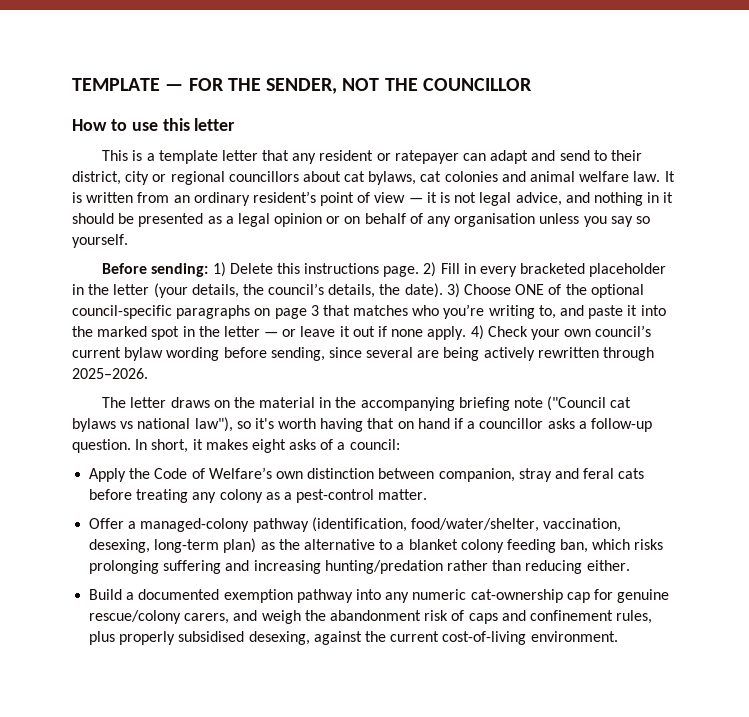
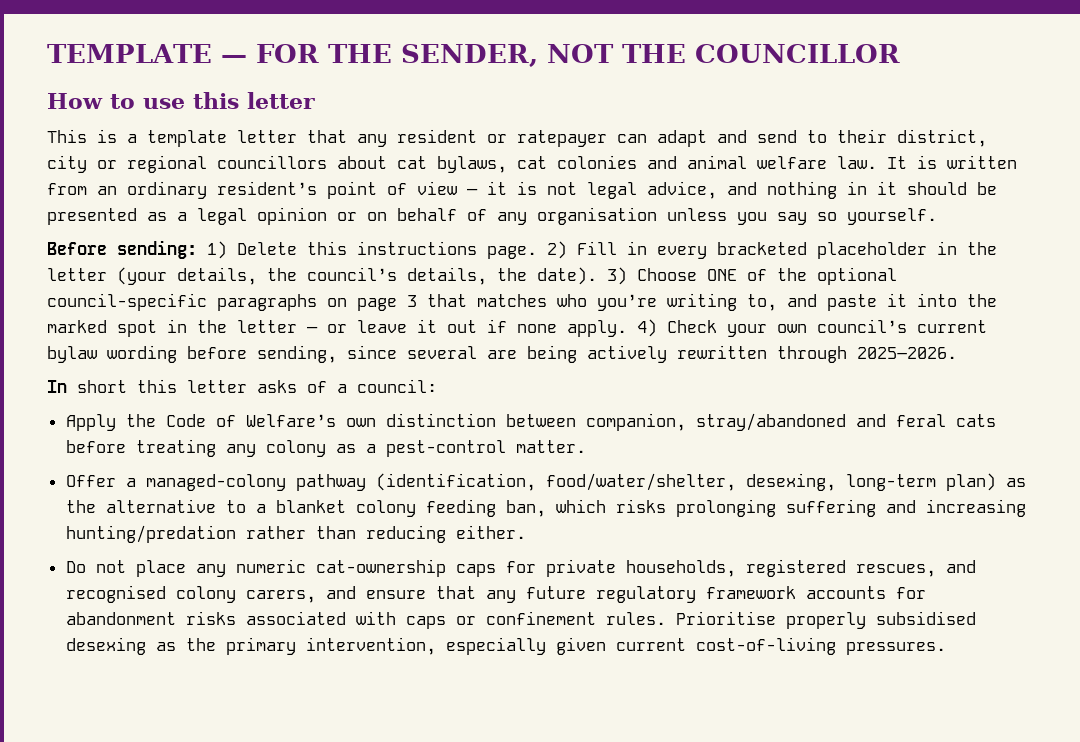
[102,396,632,411] [72,417,652,432] [72,439,286,453] The letter draws on the material in the accompanying briefing note ("Council cat bylaws vs national law"), so it's worth having that on hand if a councillor asks a follow-up question. In short, it makes eight -> [47,379,247,393] In short this letter
[518,468,552,482] stray -> [695,413,846,431] stray/abandoned
[543,518,622,532] vaccination, -> (736, 482) none
[89,589,670,603] [89,610,653,624] [89,631,386,645] Build a documented exemption pathway into any numeric cat-ownership cap for genuine rescue/colony carers, and weigh the abandonment risk of caps and confinement rules, plus properly subsidised desexing, against the -> [65,559,976,577] [65,585,926,603] [65,611,976,629] [65,637,606,655] Do not place any numeric cat-ownership caps for private households, registered rescues, and recognised colony carers, and ensure that any future regulatory framework accounts for abandonment risks associated with caps or confinement rules. Prioritise properly subsidised desexing as the primary intervention, especially given
[530,631,618,642] environment. -> [845,642,946,655] pressures.

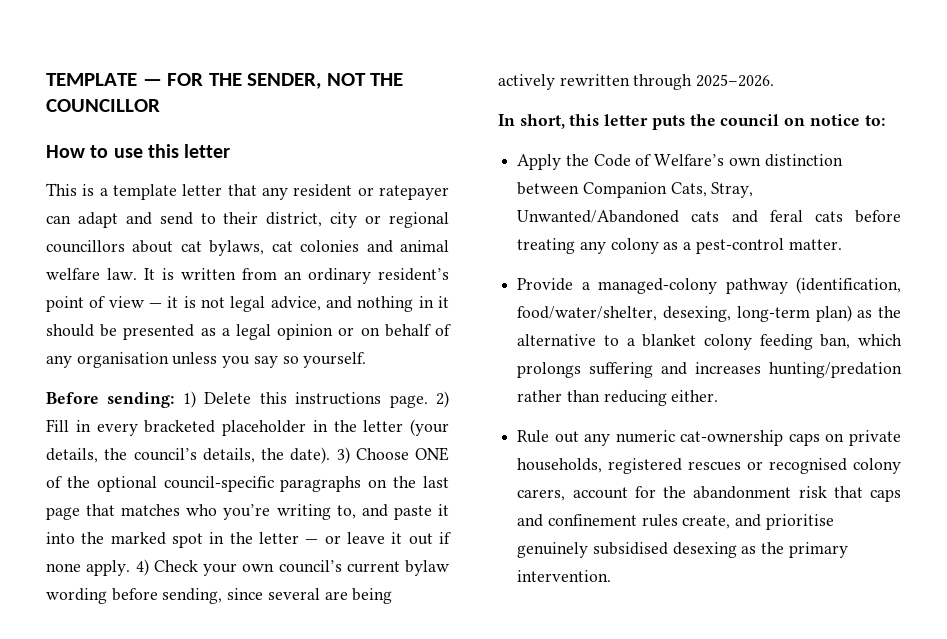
[357,295,417,311] page 3 -> [393,476,449,488] [46,507,80,520] the last page
[77,379,437,393] short this letter asks of a council: -> [519,114,885,130] short, this letter puts the council on notice to:
[585,413,846,431] companion, stray/abandoned -> [582,182,754,198] [517,210,720,223] Companion Cats, Stray, Unwanted/Abandoned cats
[65,475,116,487] Offer -> [517,278,574,291] Provide
[615,499,776,517] risks prolonging -> [517,362,582,378] prolongs
[925,499,1026,517] increasing -> [695,362,762,374] increases
[65,560,186,577] Do not place -> [517,430,579,443] Rule out
[505,561,536,573] for -> [825,433,845,442] on
[855,560,976,577] rescues, and -> [688,461,764,471] rescues or
[325,586,926,603] [65,611,866,629] and ensure that any future regulatory framework accounts for abandonment risks associated with caps or confinement rules. Prioritise properly -> [572,486,901,502] [517,514,834,530] [517,542,589,558] account for the abandonment risk that caps and confinement rules create, and prioritise genuinely
[305,637,946,655] intervention, especially given current cost-of-living pressures. -> [517,570,612,582] intervention.

